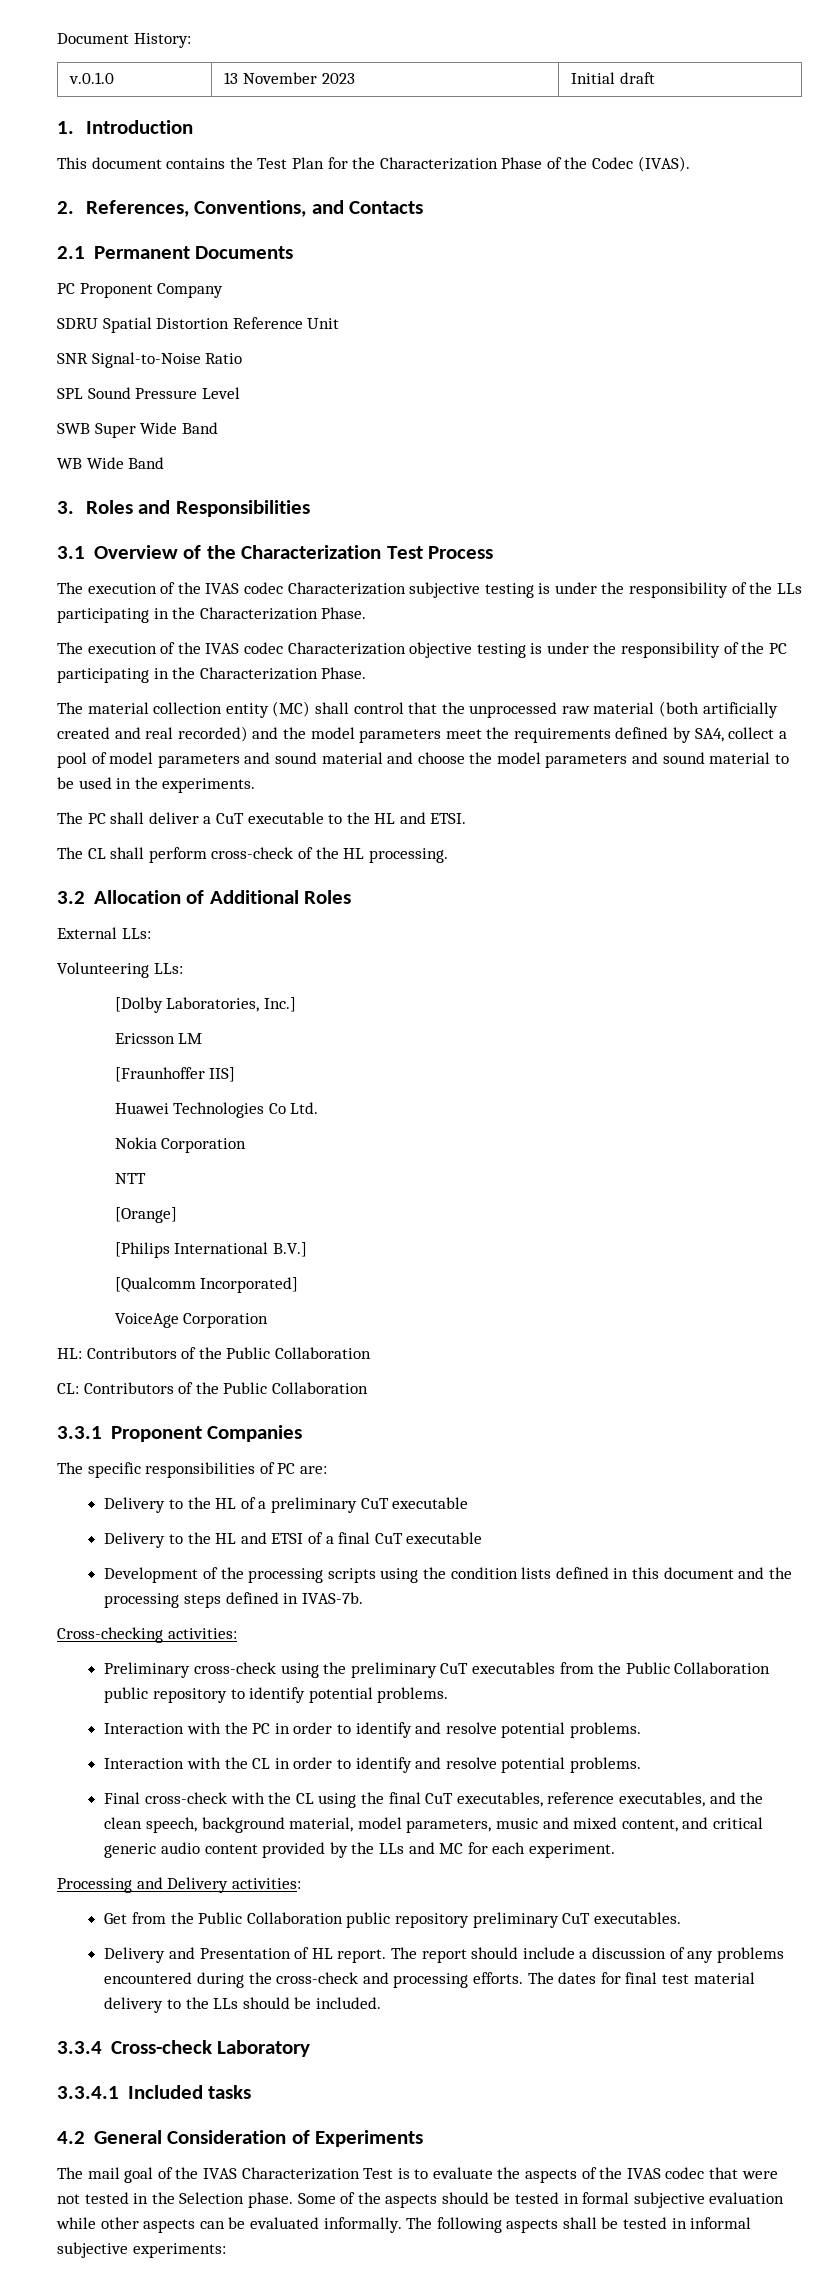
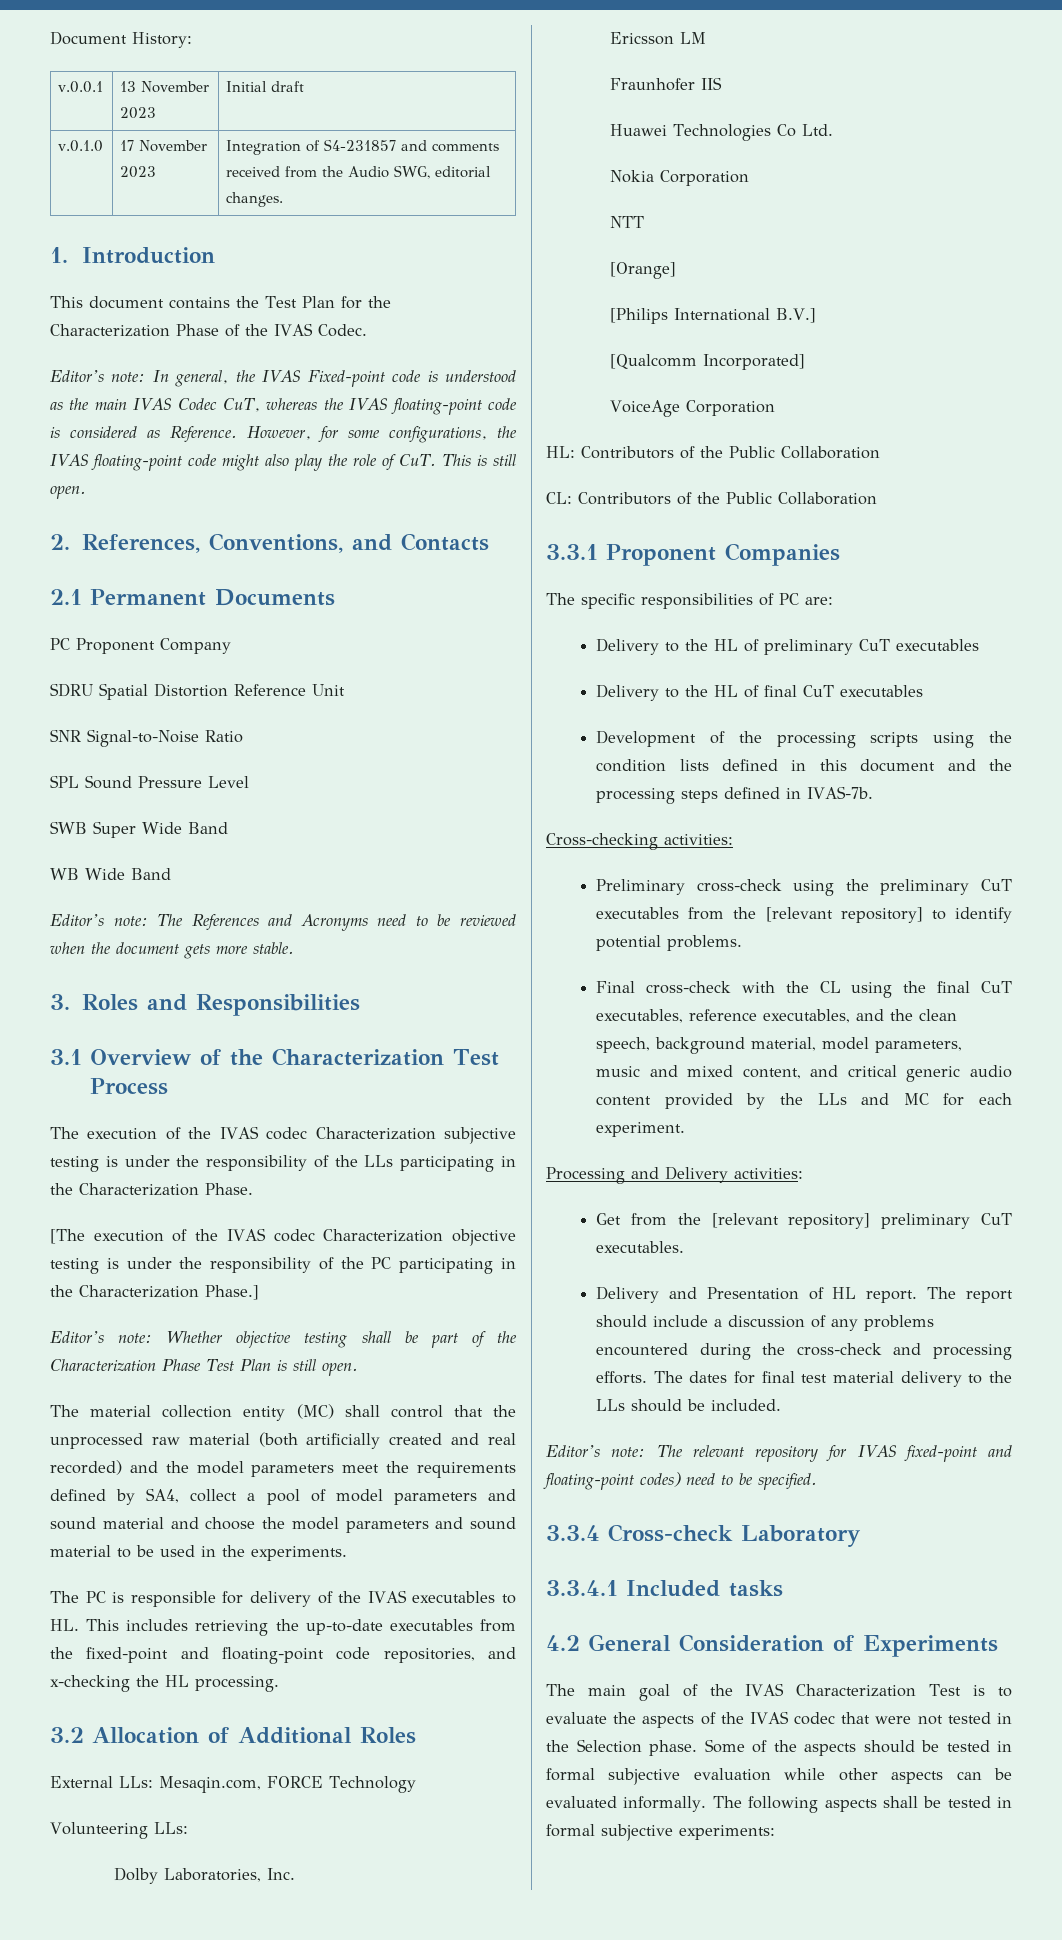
[69,72,115,84] v.0.1.0 -> [58,81,104,93] v.0.0.1
(655, 78) none -> [58,140,104,152] [120,140,208,152] [120,166,157,178] [226,139,500,155] [226,165,492,179] [226,192,284,207] // v.0.1.0 | 17 November 2023 | Integration of S4-231857 and comments received from the Audio SWG, editorial changes.
[592,156,690,172] Codec (IVAS). -> [274,323,367,337] [50,370,516,387] [50,398,517,415] [50,426,517,443] [50,454,516,471] [50,486,86,499] IVAS Codec. // Editor’s note: In general, the IVAS Fixed-point code is understood as the main IVAS Codec CuT, whereas the IVAS floating-point code is considered as Reference. However, for some configurations, the IVAS floating-point code might also play the role of CuT. This is still open.
(165, 463) none -> [50,914,516,931] [50,942,294,959] // Editor’s note: The References and Acronyms need to be reviewed when the document gets more stable.
[57,642,83,654] The -> [50,1229,85,1244] [The
[321,667,367,679] Phase. -> [205,1285,259,1300] [50,1331,517,1348] [50,1359,358,1376] Phase.] // Editor’s note: Whether objective testing shall be part of the Characterization Phase Test Plan is still open.
[110,812,467,824] [57,847,313,863] shall deliver a CuT executable to the HL and ETSI. // The CL shall perform cross-check of -> [112,1590,516,1607] [50,1619,516,1636] [50,1647,516,1664] [50,1675,130,1692] is responsible for delivery of the IVAS executables to HL. This includes retrieving the up-to-date executables from the fixed-point and floating-point code repositories, and x-checking
(151, 933) none -> [159,1776,416,1793] Mesaqin.com, FORCE Technology
[114,997,296,1013] [Dolby Laboratories, Inc.] -> [113,1867,295,1884] Dolby Laboratories, Inc.
[114,1067,236,1082] [Fraunhoffer IIS] -> [609,77,722,91] Fraunhofer IIS
[258,1497,469,1513] [104,1532,483,1548] a preliminary CuT executable // Delivery to the HL and ETSI of a final CuT executable -> [764,639,980,655] [596,684,924,701] preliminary CuT executables // Delivery to the HL of final CuT executables
[625,1662,771,1674] [104,1687,228,1703] Public Collaboration public repository -> [765,907,923,923] [relevant repository]
[104,1722,641,1738] [104,1757,641,1773] // Interaction with the PC in order to identify and resolve potential problems. // Interaction with the CL in order to identify and resolve potential problems. -> (743, 943) none
[198,1912,469,1928] Public Collaboration public repository -> [711,1213,871,1229] [relevant repository]
(381, 2003) none -> [546,1445,1012,1462] [543,1472,817,1490] // Editor’s note: The relevant repository for IVAS fixed-point and floating-point codes) need to be specified.
[87,2167,120,2179] mail -> [587,1685,626,1696] main
[690,2217,752,2229] informal -> [546,1824,595,1837] formal

